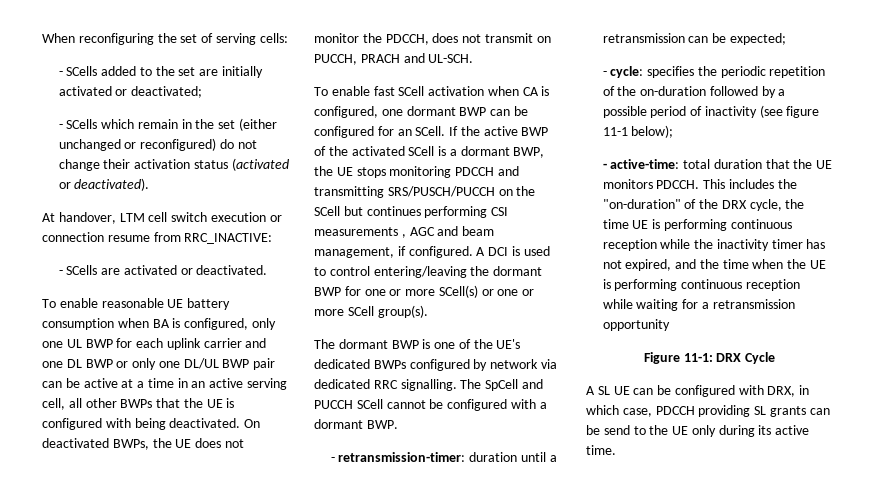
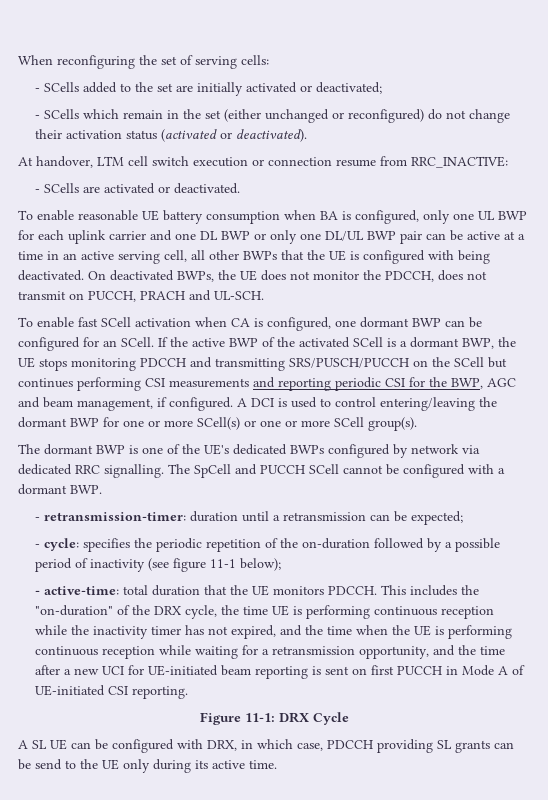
[401,234,406,238] , -> [253,377,483,391] and reporting periodic CSI for the BWP,
[602,319,670,331] opportunity -> [359,645,506,659] [35,665,526,679] [35,685,189,699] opportunity, and the time after a new UCI for UE-initiated beam reporting is sent on first PUCCH in Mode A of UE-initiated CSI reporting.

